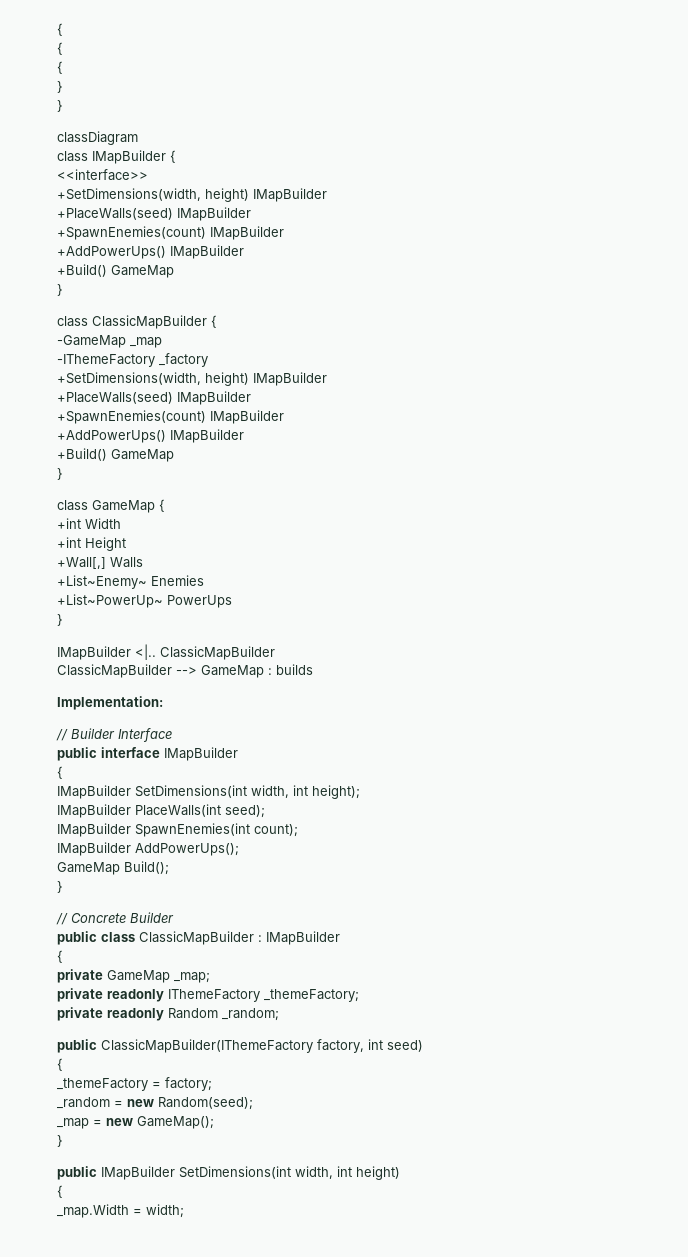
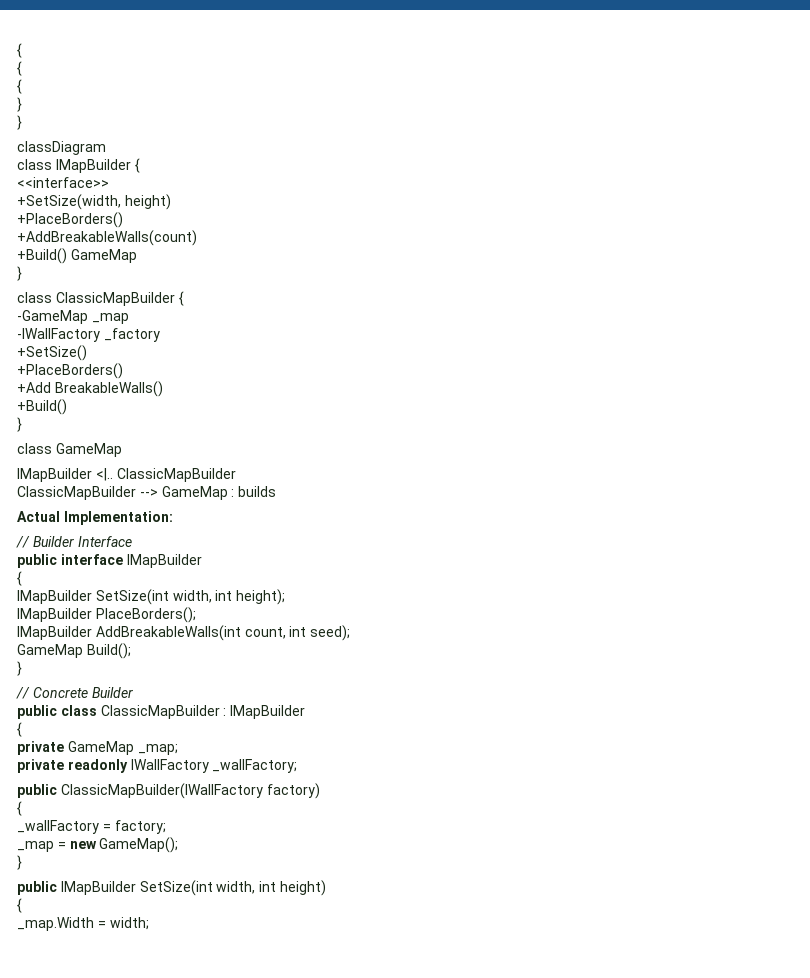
[57,188,327,202] [57,207,251,221] [57,226,284,240] [57,245,244,259] +SetDimensions(width, height) IMapBuilder // +PlaceWalls(seed) IMapBuilder // +SpawnEnemies(count) IMapBuilder // +AddPowerUps() IMapBuilder -> [17,194,171,210] [17,212,123,228] [17,230,197,246] +SetSize(width, height) // +PlaceBorders() // +AddBreakableWalls(count)
[57,354,155,367] -IThemeFactory -> [17,328,100,342] -IWallFactory
[57,372,327,386] [57,391,251,405] [57,410,284,424] [57,429,244,443] [57,448,174,462] +SetDimensions(width, height) IMapBuilder // +PlaceWalls(seed) IMapBuilder // +SpawnEnemies(count) IMapBuilder // +AddPowerUps() IMapBuilder // +Build() GameMap -> [17,345,87,361] [17,363,123,379] [17,381,163,397] [17,399,67,415] +SetSize() // +PlaceBorders() // +Add BreakableWalls() // +Build()
[159,499,165,512] [57,518,121,529] [57,537,126,551] [57,557,143,569] [57,575,204,589] [57,594,232,608] [57,614,63,626] { // +int Width // +int Height // +Wall[,] Walls // +List~Enemy~ Enemies // +List~PowerUp~ PowerUps // } -> (122, 450) none
(313, 669) none -> [17,511,60,522] Actual
[135,785,247,798] SetDimensions(int -> [95,589,169,605] SetSize(int
[135,804,265,818] [57,823,298,837] [57,842,239,856] PlaceWalls(int seed); // IMapBuilder SpawnEnemies(int count); // IMapBuilder AddPowerUps(); -> [95,607,196,623] [17,625,351,641] PlaceBorders(); // IMapBuilder AddBreakableWalls(int count, int seed);
[168,989,359,1002] [57,1007,279,1021] [57,1039,423,1053] [57,1058,63,1071] [57,1078,148,1091] IThemeFactory _themeFactory; // private readonly Random _random; // public ClassicMapBuilder(IThemeFactory factory, int seed) // { // _themeFactory -> [130,759,298,773] [17,783,320,799] [17,801,22,816] [17,820,99,834] IWallFactory _wallFactory; // public ClassicMapBuilder(IWallFactory factory) // { // _wallFactory
[57,1097,253,1110] // _random = new Random(seed); -> (166, 827) none
[179,1166,291,1179] SetDimensions(int -> [139,880,213,896] SetSize(int

